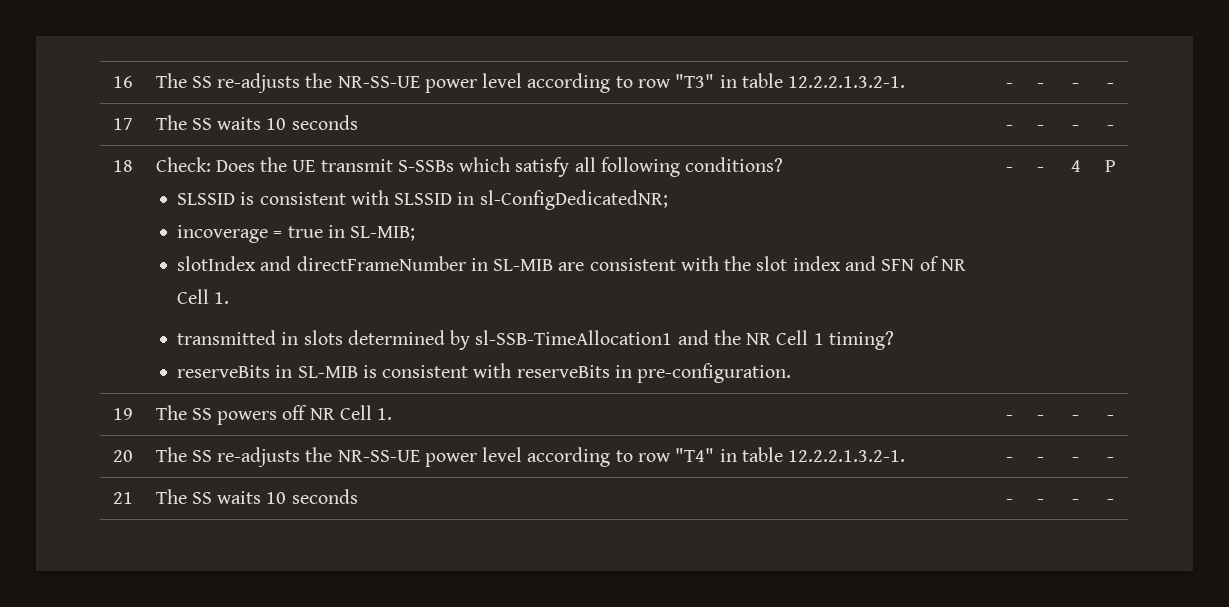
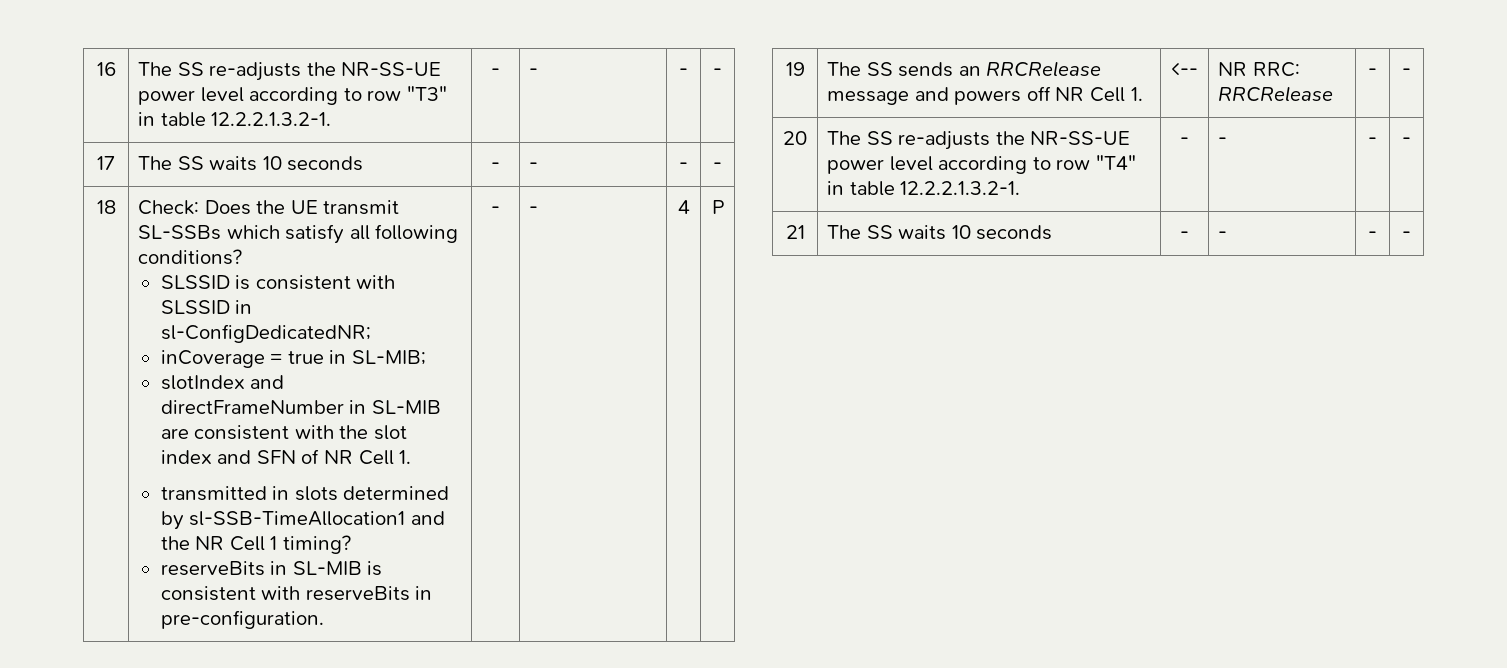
[397,160,454,172] S-SSBs -> [138,225,222,240] SL-SSBs
[177,225,269,243] incoverage -> [160,350,265,368] inCoverage
(212, 414) none -> [898,61,1102,77] [827,87,949,105] sends an RRCRelease message and
[1005,415,1013,420] [1036,415,1044,420] - | - -> [1171,63,1198,76] [1218,62,1300,77] [1218,86,1334,102] <-- | NR RRC: RRCRelease

